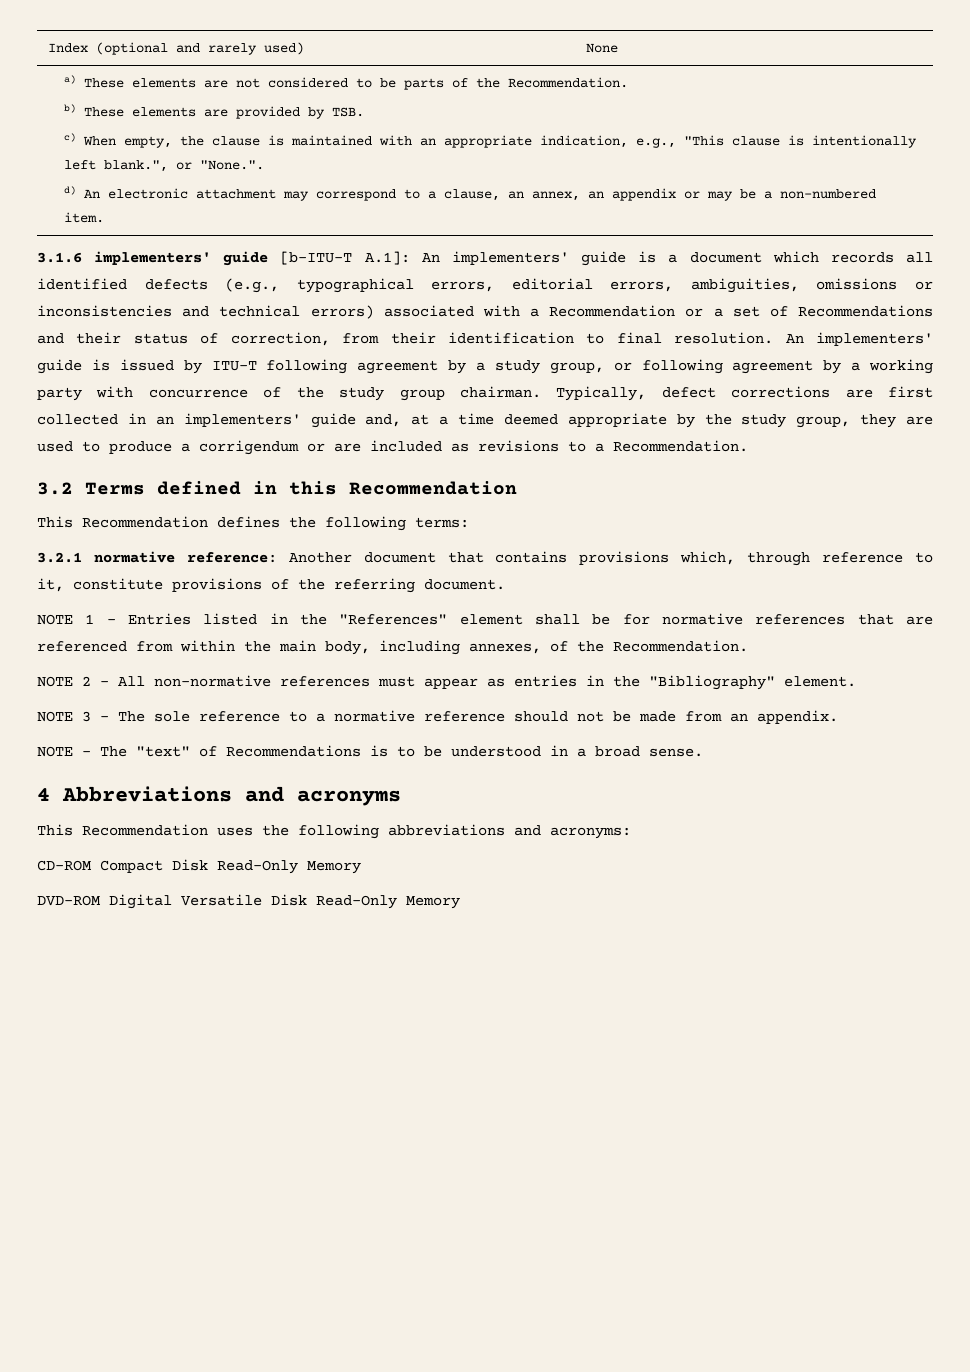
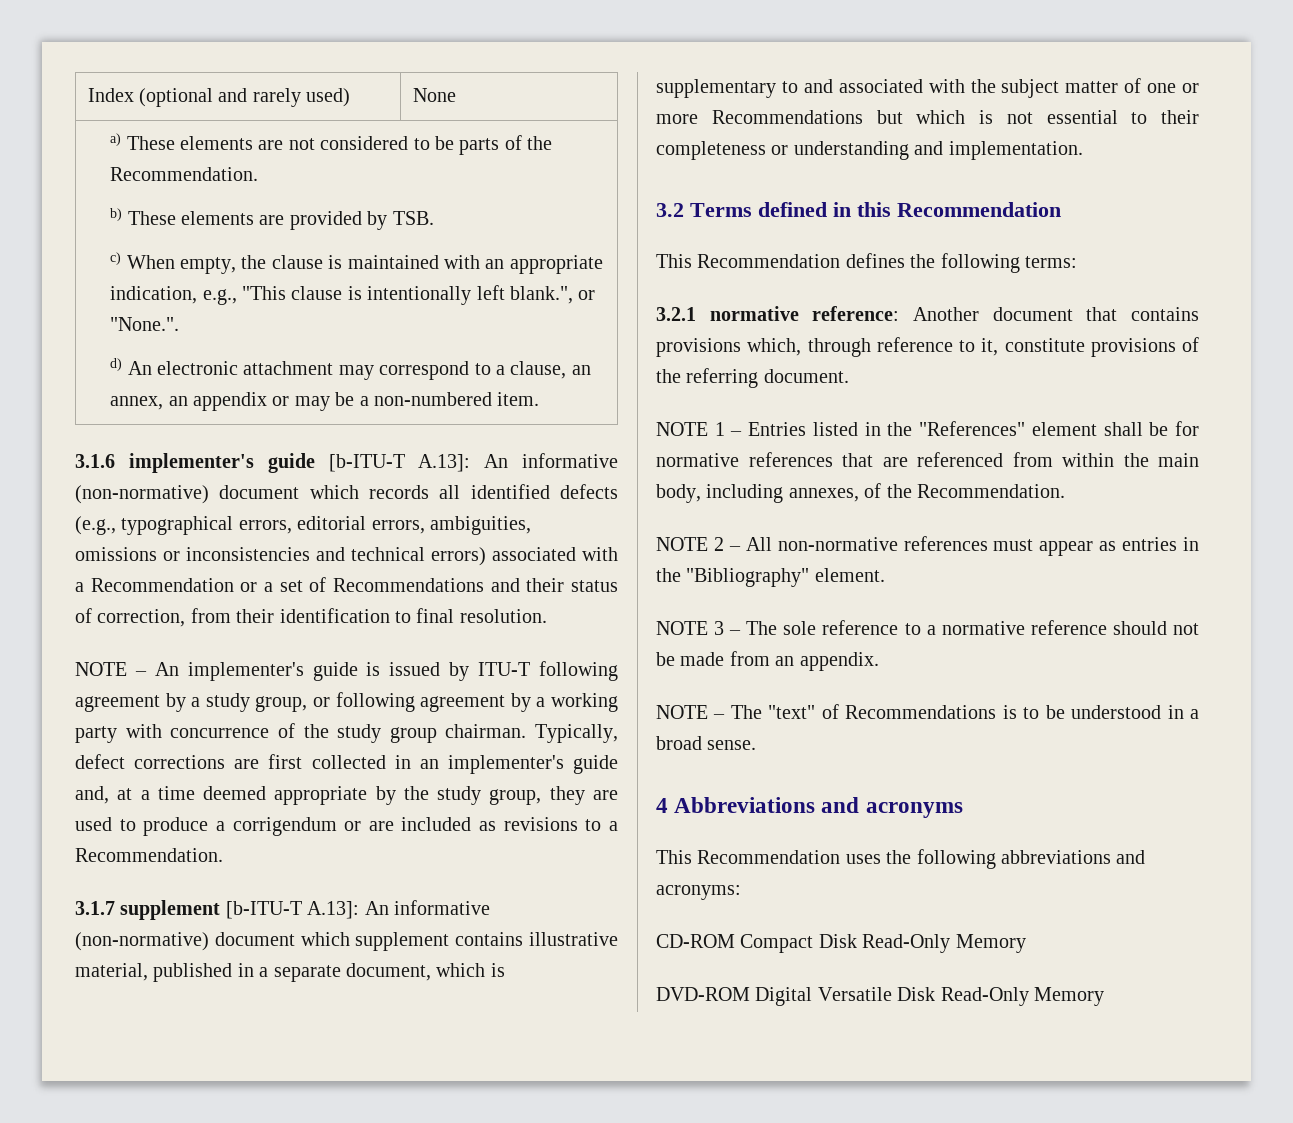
[94,251,212,265] implementers' -> [128,453,254,473] implementer's
[364,251,678,266] A.1]: An implementers' guide is a -> [418,453,618,472] [75,485,209,504] A.13]: An informative (non-normative)
[785,332,933,346] An implementers' -> [75,662,304,681] // NOTE – An implementer's
[183,413,301,427] implementers' -> [447,755,564,774] implementer's
(748, 446) none -> [75,900,490,920] [75,932,618,951] [75,963,505,982] [656,78,1199,98] [656,110,1199,124] [656,141,1083,160] // 3.1.7 supplement [b-ITU-T A.13]: An informative (non-normative) document which supplement contains illustrative material, published in a separate document, which is supplementary to and associated with the subject matter of one or more Recommendations but which is not essential to their completeness or understanding and implementation.

